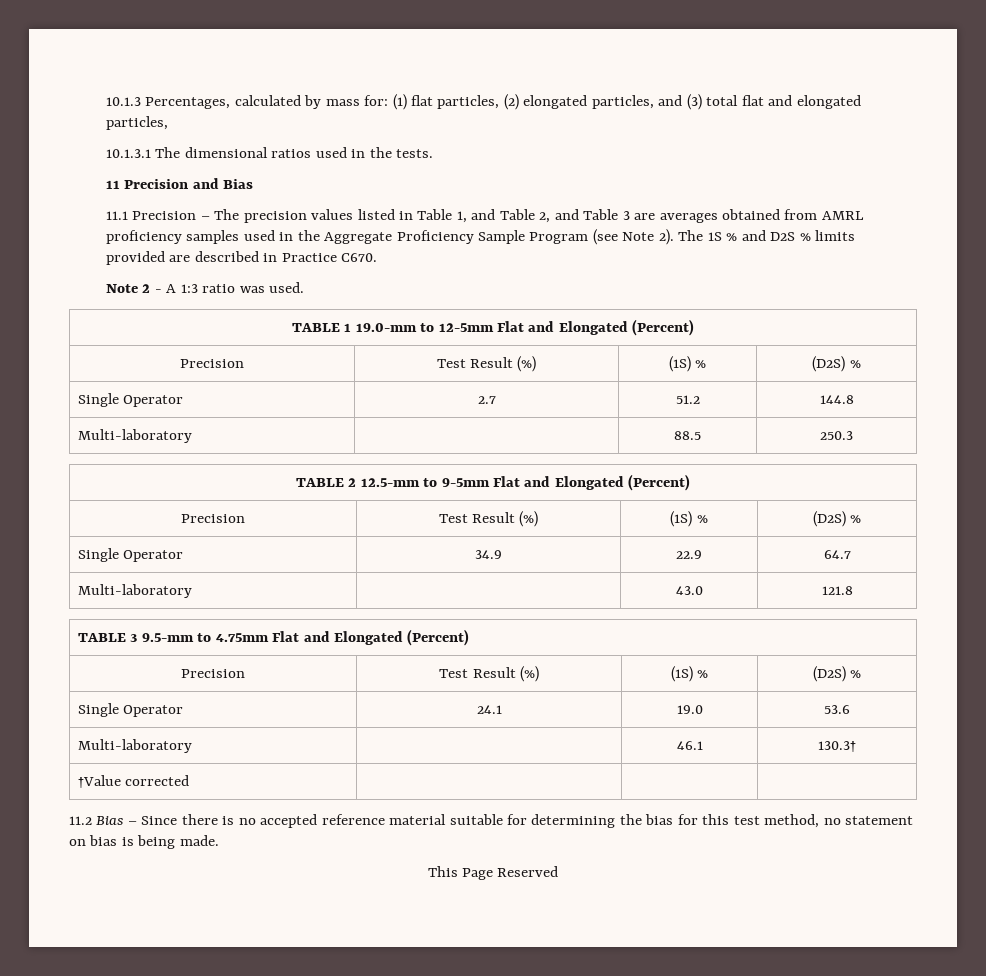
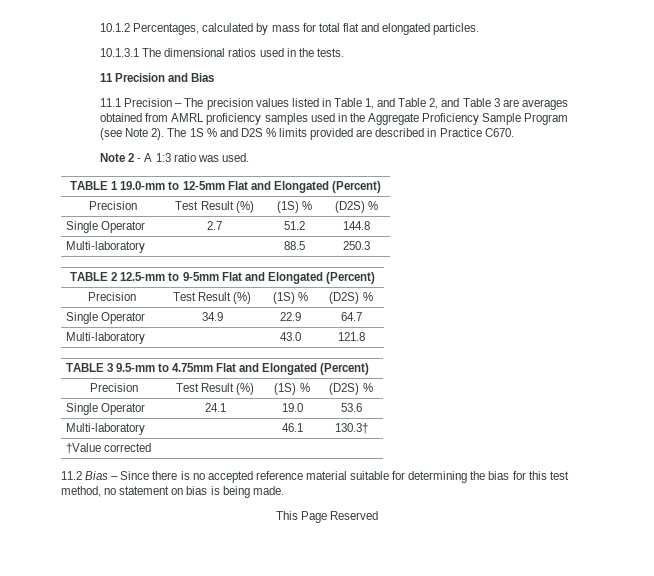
[105,97,141,106] 10.1.3 -> [100,23,131,32] 10.1.2
[364,94,702,110] for: (1) flat particles, (2) elongated particles, and (3) -> [302,23,316,32] for
[105,116,168,130] particles, -> [433,23,480,35] particles.

